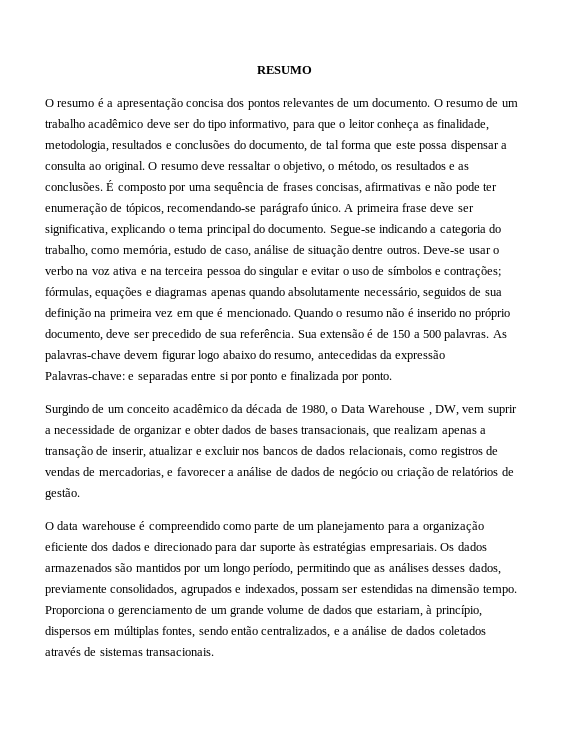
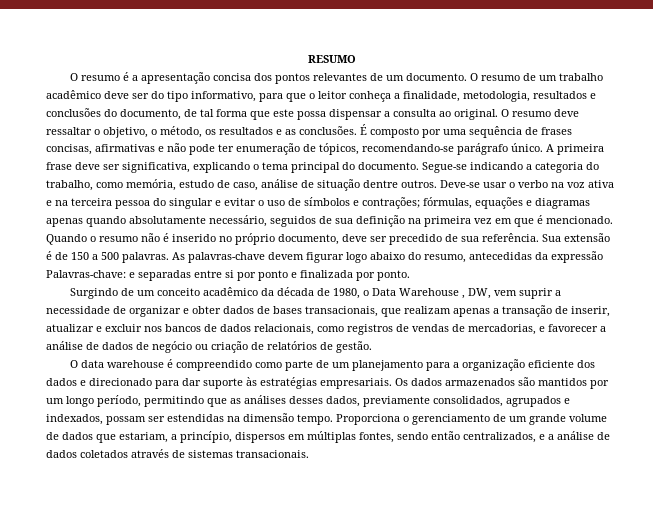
[422,122,434,128] as -> [394,93,400,99] a
[426,605,433,614] à -> [171,434,177,440] a

